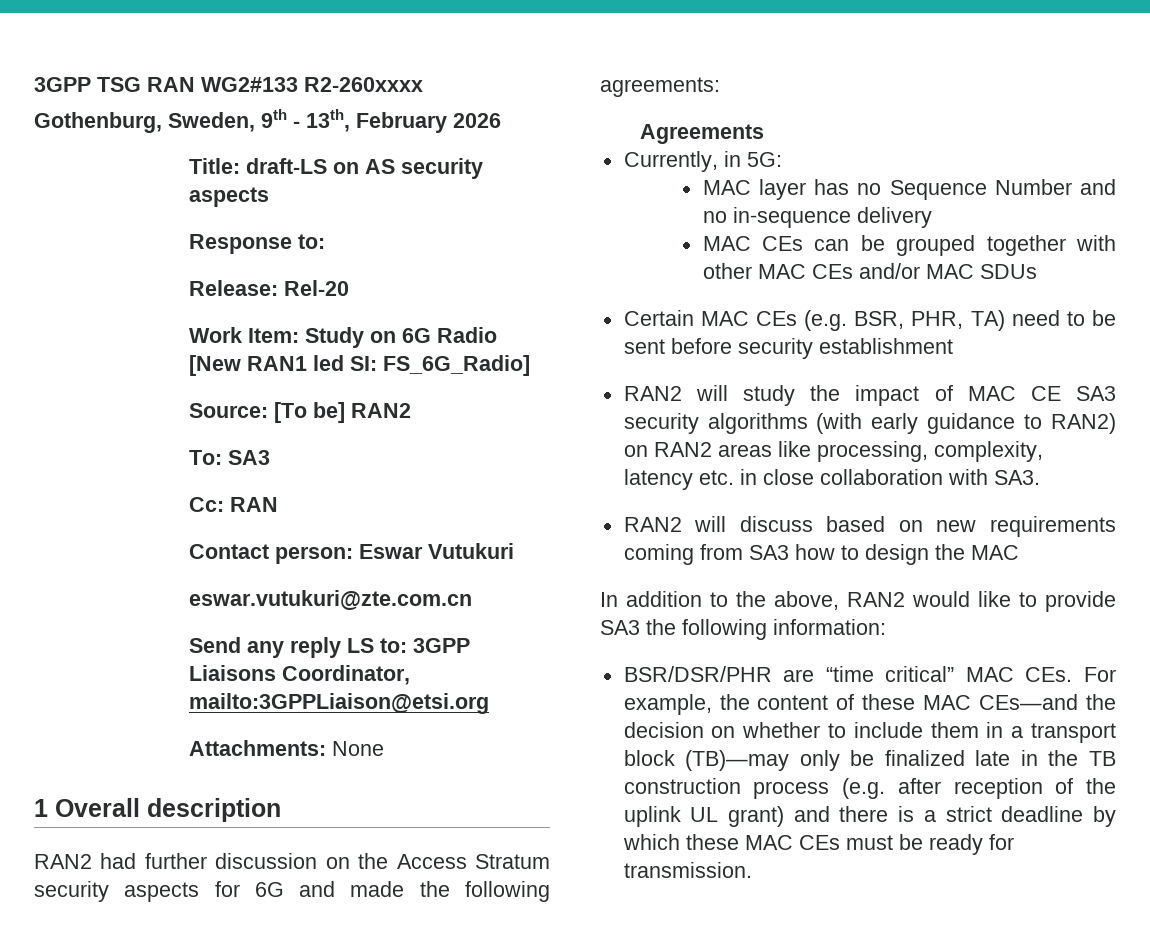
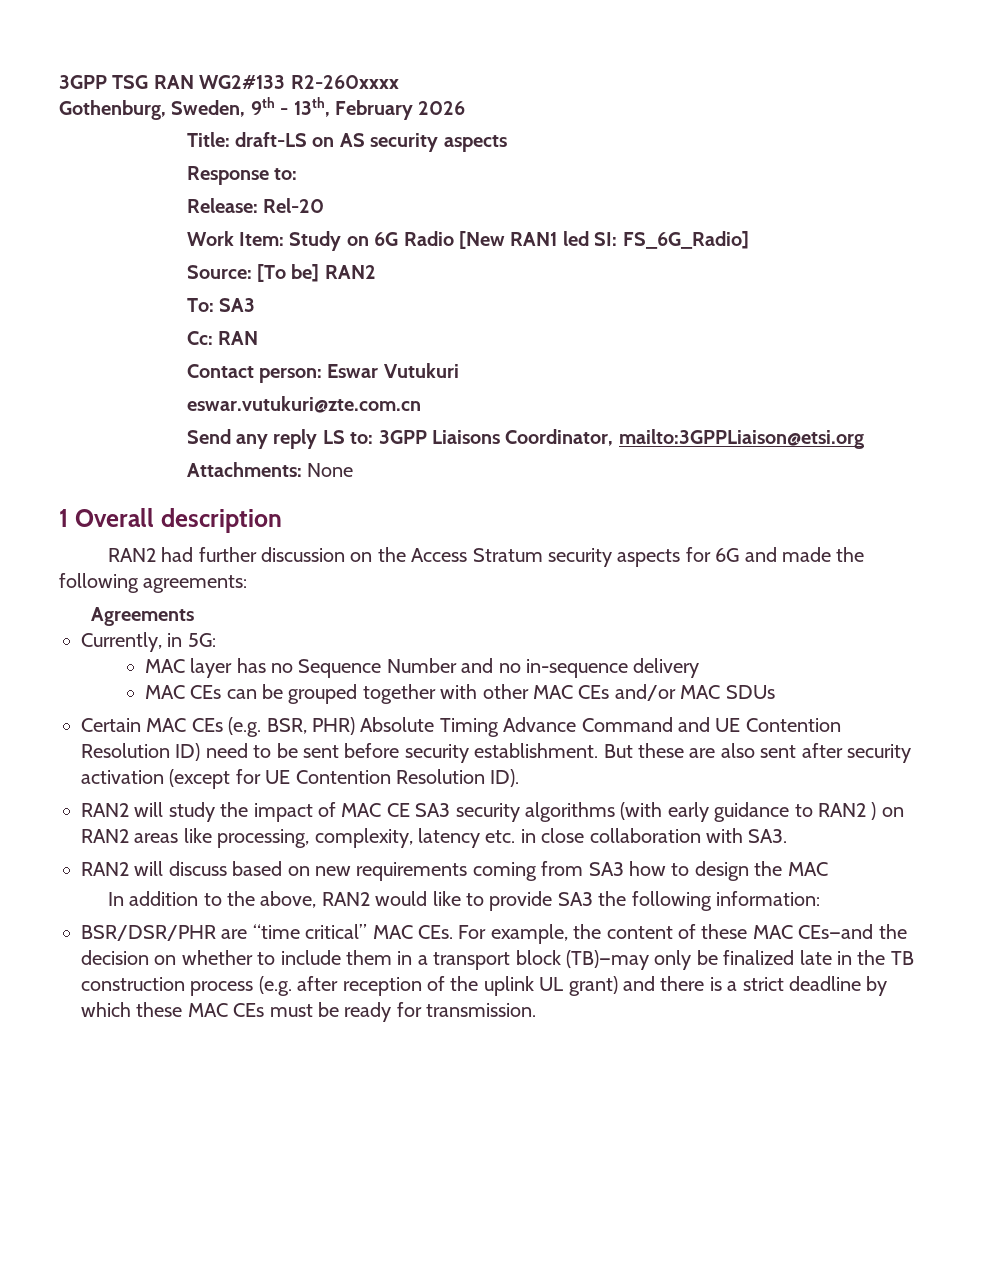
[911,310,1005,331] PHR, TA) -> [312,717,841,737] [81,743,201,761] PHR) Absolute Timing Advance Command and UE Contention Resolution ID)
[818,338,953,354] establishment -> [474,743,911,763] [81,769,520,789] establishment. But these are also sent after security activation (except for UE Contention Resolution ID).
[1051,413,1116,434] RAN2) -> [817,802,877,820] RAN2 )

